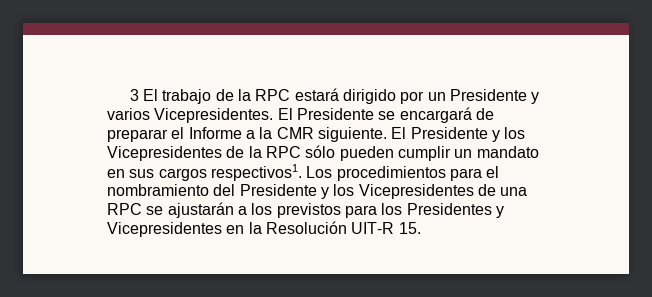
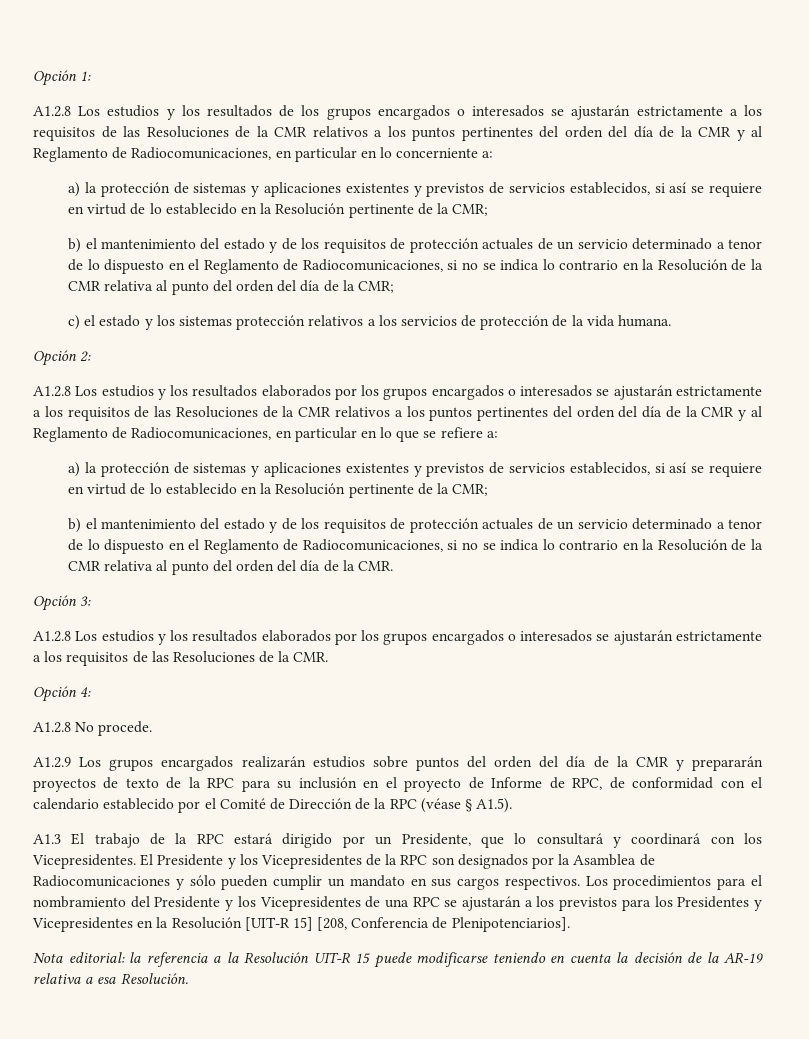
[129,89,139,101] 3 -> [33,70,92,86] [33,105,762,120] [33,126,762,141] [33,147,494,162] [68,182,762,197] [68,203,489,218] [68,238,763,253] [68,259,764,274] [68,280,394,295] [68,315,672,330] [33,350,92,366] [33,385,762,400] [33,406,762,421] [33,427,498,442] [68,462,762,477] [68,483,489,498] [68,518,763,533] [68,539,764,554] [68,560,393,575] [33,595,92,611] [33,630,762,645] [33,651,329,666] [33,686,92,702] [33,721,153,736] [33,756,763,771] [33,777,763,792] [33,798,513,813] [33,834,61,844] Opción 1: // A1.2.8 Los estudios y los resultados de los grupos encargados o interesados se ajustarán estrictamente a los requisitos de las Resoluciones de la CMR relativos a los puntos pertinentes del orden del día de la CMR y al Reglamento de Radiocomunicaciones, en particular en lo concerniente a: // a) la protección de sistemas y aplicaciones existentes y previstos de servicios establecidos, si así se requiere en virtud de lo establecido en la Resolución pertinente de la CMR; // b) el mantenimiento del estado y de los requisitos de protección actuales de un servicio determinado a tenor de lo dispuesto en el Reglamento de Radiocomunicaciones, si no se indica lo contrario en la Resolución de la CMR relativa al punto del orden del día de la CMR; // c) el estado y los sistemas protección relativos a los servicios de protección de la vida humana. // Opción 2: // A1.2.8 Los estudios y los resultados elaborados por los grupos encargados o interesados se ajustarán estrictamente a los requisitos de las Resoluciones de la CMR relativos a los puntos pertinentes del orden del día de la CMR y al Reglamento de Radiocomunicaciones, en particular en lo que se refiere a: // a) la protección de sistemas y aplicaciones existentes y previstos de servicios establecidos, si así se requiere en virtud de lo establecido en la Resolución pertinente de la CMR; // b) el mantenimiento del estado y de los requisitos de protección actuales de un servicio determinado a tenor de lo dispuesto en el Reglamento de Radiocomunicaciones, si no se indica lo contrario en la Resolución de la CMR relativa al punto del orden del día de la CMR. // Opción 3: // A1.2.8 Los estudios y los resultados elaborados por los grupos encargados o interesados se ajustarán estrictamente a los requisitos de las Resoluciones de la CMR. // Opción 4: // A1.2.8 No procede. // A1.2.9 Los grupos encargados realizarán estudios sobre puntos del orden del día de la CMR y prepararán proyectos de texto de la RPC para su inclusión en el proyecto de Informe de RPC, de conformidad con el calendario establecido por el Comité de Dirección de la RPC (véase § A1.5). // A1.3
[450,89,540,104] [107,107,494,123] [107,127,387,142] Presidente y varios Vicepresidentes. El Presidente se encargará de preparar el Informe a la CMR siguiente. -> [401,833,763,848] [32,854,136,869] Presidente, que lo consultará y coordinará con los Vicepresidentes.
(301, 152) none -> [431,854,655,869] [33,875,184,890] son designados por la Asamblea de Radiocomunicaciones y
[210,164,302,181] respectivos1. -> [504,876,580,890] respectivos.
[351,222,421,234] UIT-R 15. -> [244,917,570,932] [33,952,764,968] [33,973,188,984] [UIT-R 15] [208, Conferencia de Plenipotenciarios]. // Nota editorial: la referencia a la Resolución UIT-R 15 puede modificarse teniendo en cuenta la decisión de la AR-19 relativa a esa Resolución.

